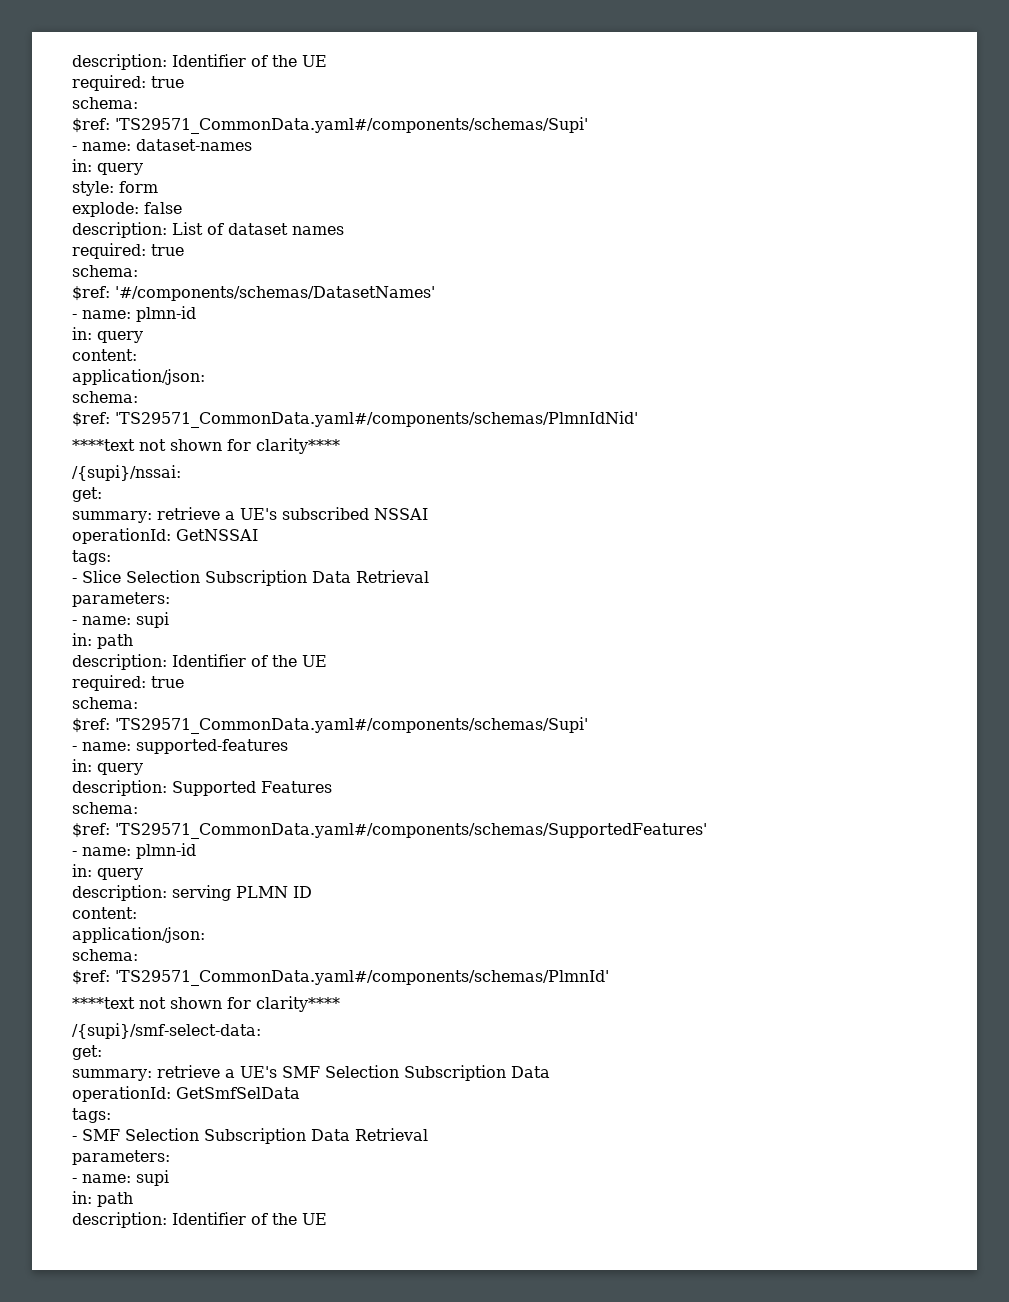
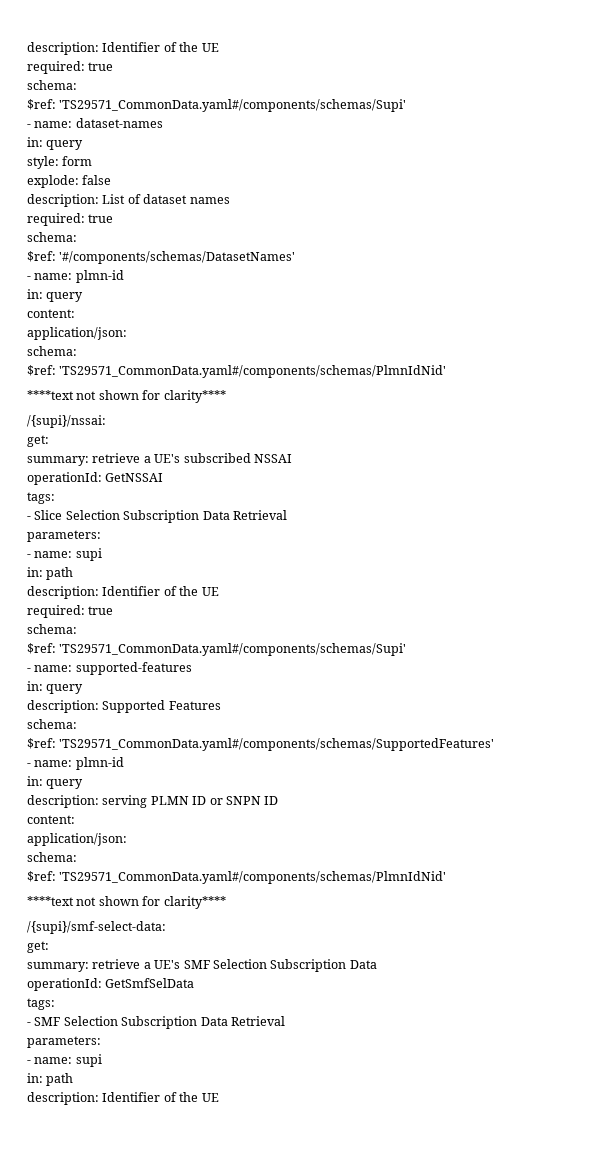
[72,907,137,919] [72,927,205,943] [72,949,138,961] [72,970,609,986] // content: // application/json: // schema: // $ref: 'TS29571_CommonData.yaml#/components/schemas/PlmnId' -> [209,796,279,805] [27,815,75,824] [27,833,127,846] [27,852,77,862] [27,871,447,884] or SNPN ID // content: // application/json: // schema: // $ref: 'TS29571_CommonData.yaml#/components/schemas/PlmnIdNid'

